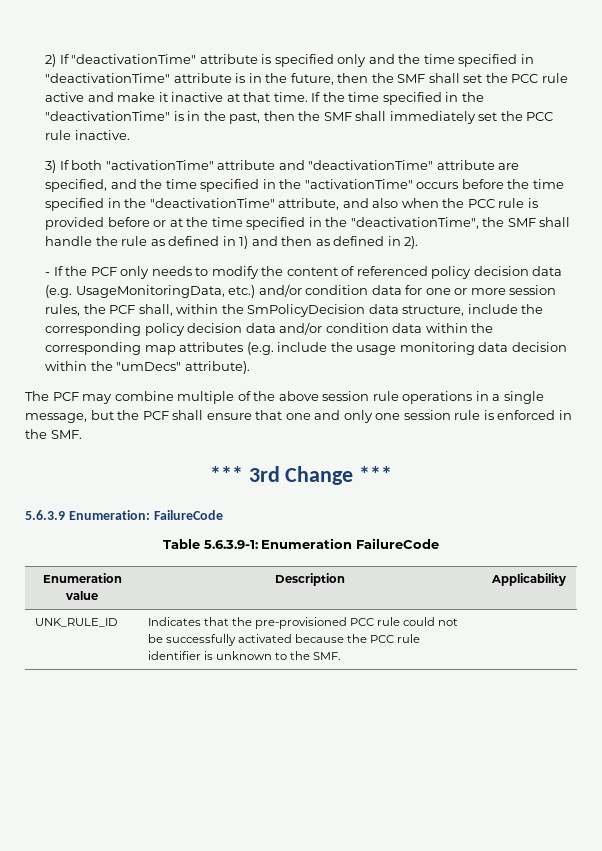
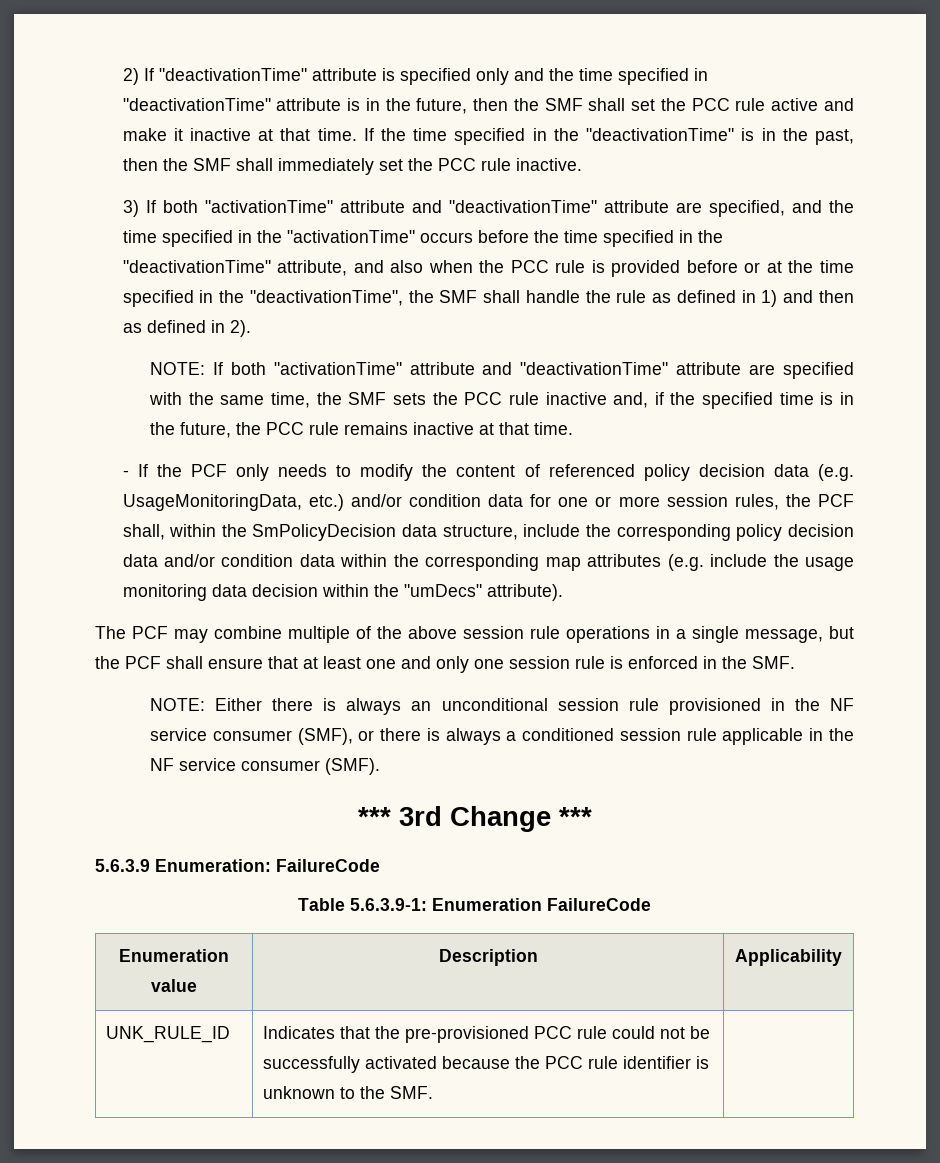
(419, 242) none -> [150,362,854,379] [149,392,855,409] [150,422,574,438] // NOTE: If both "activationTime" attribute and "deactivationTime" attribute are specified with the same time, the SMF sets the PCC rule inactive and, if the specified time is in the future, the PCC rule remains inactive at that time.
(283, 415) none -> [303,656,361,669] at least
(82, 434) none -> [150,698,854,715] [150,728,854,745] [150,758,381,775] // NOTE: Either there is always an unconditional session rule provisioned in the NF service consumer (SMF), or there is always a conditioned session rule applicable in the NF service consumer (SMF).

